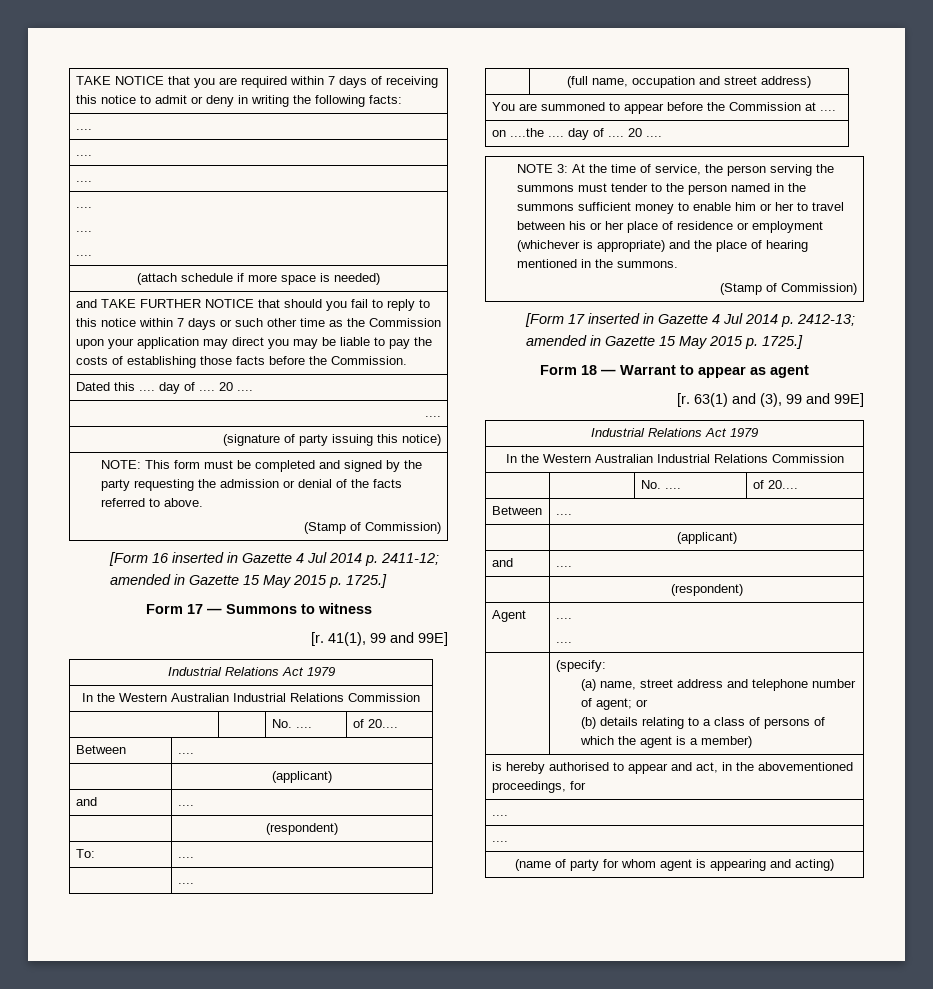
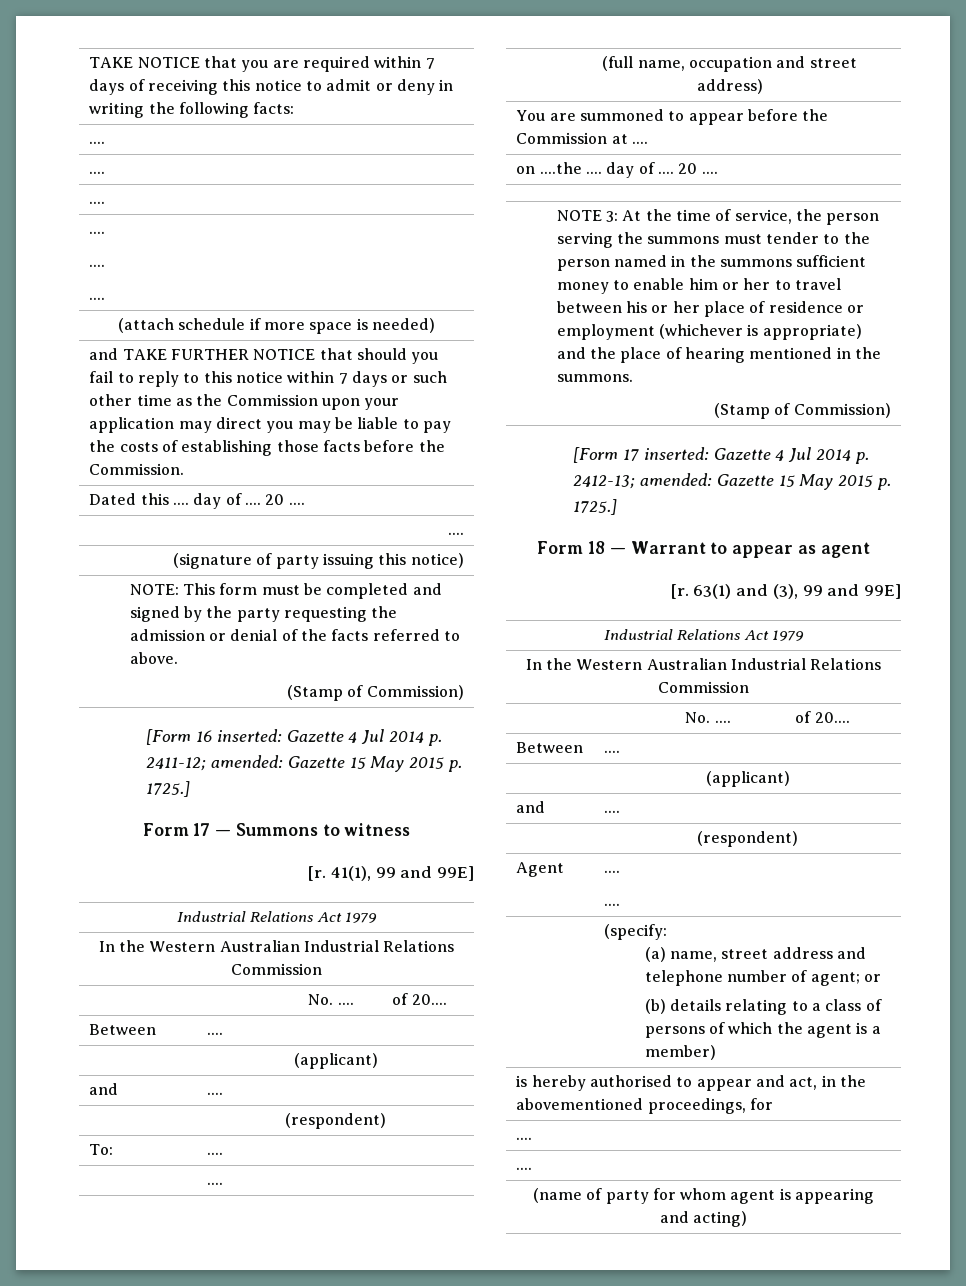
[172,552,239,563] inserted in -> [216,729,282,742] inserted:
[110,574,186,585] amended in -> [211,755,284,768] amended:
[588,313,655,324] inserted in -> [643,447,709,460] inserted:
[526,335,602,346] amended in -> [640,473,713,486] amended:

